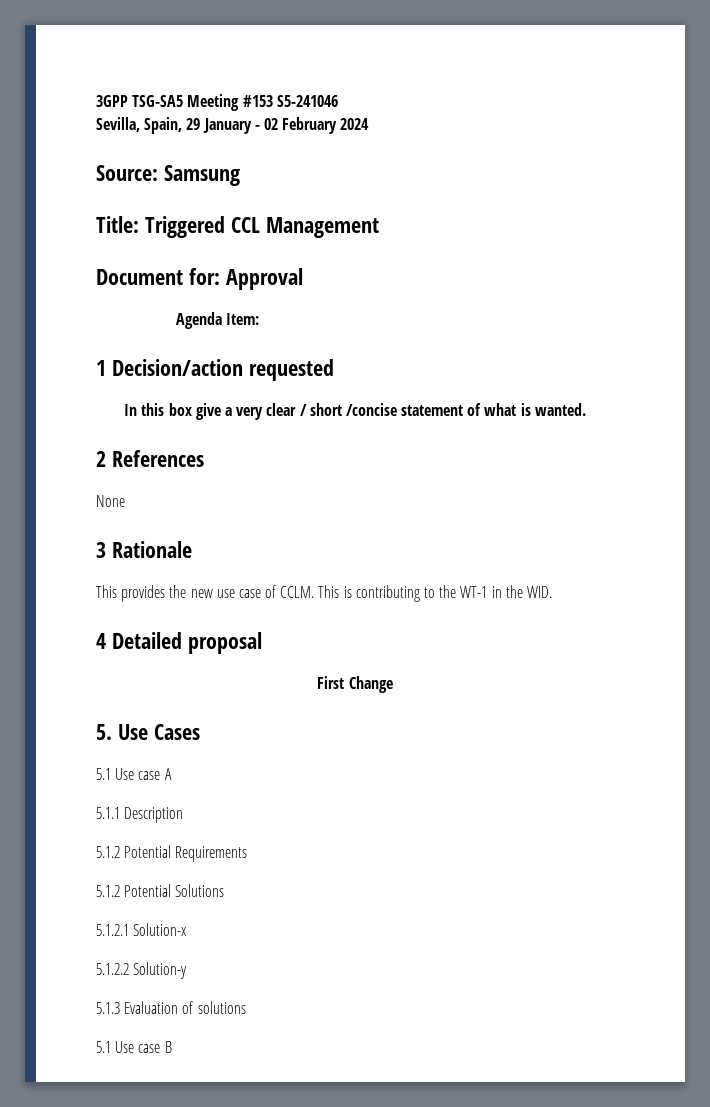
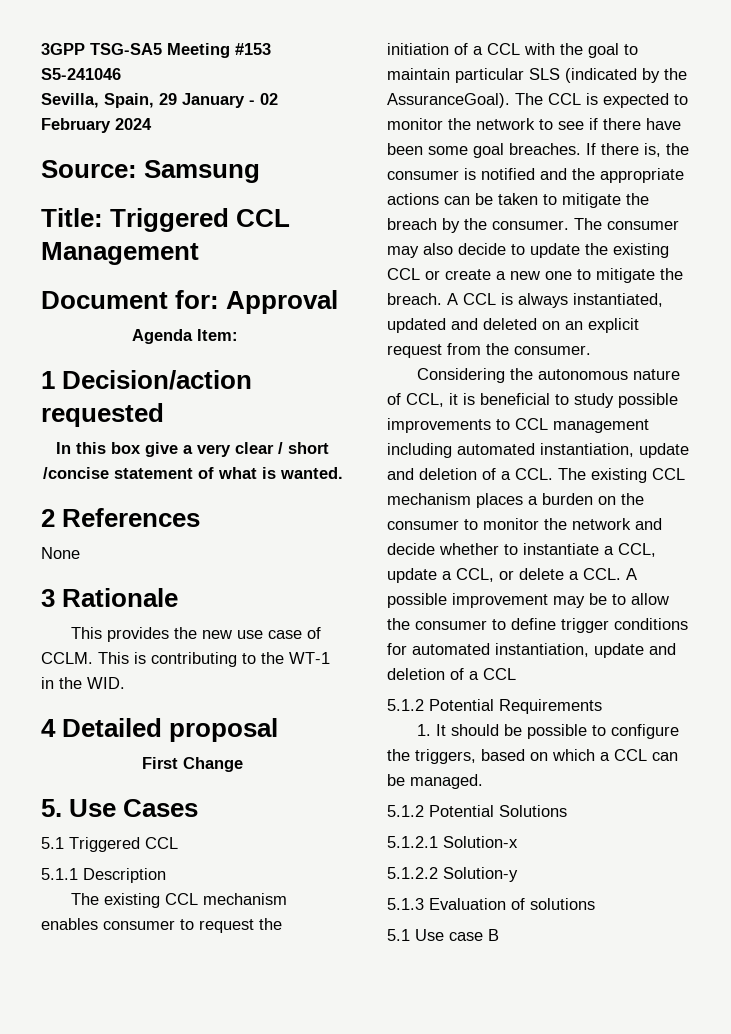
[115,768,172,780] Use case A -> [69,837,178,852] Triggered CCL
[96,845,248,862] 5.1.2 Potential Requirements -> [70,893,287,908] [41,918,282,933] [387,43,638,58] [387,68,687,83] [387,93,688,108] [387,118,681,130] [387,143,689,158] [387,168,684,183] [387,193,649,208] [387,218,679,233] [387,243,669,258] [387,268,683,283] [387,293,663,308] [387,318,639,333] [387,343,591,358] [416,368,680,383] [387,393,678,408] [387,418,649,433] [387,443,689,458] [387,468,685,483] [387,493,644,508] [387,518,662,530] [387,543,656,557] [387,568,637,583] [387,593,669,608] [387,618,688,633] [387,643,676,658] [387,668,516,680] [387,699,602,714] [416,724,679,739] [387,749,678,764] [387,774,483,789] The existing CCL mechanism enables consumer to request the initiation of a CCL with the goal to maintain particular SLS (indicated by the AssuranceGoal). The CCL is expected to monitor the network to see if there have been some goal breaches. If there is, the consumer is notified and the appropriate actions can be taken to mitigate the breach by the consumer. The consumer may also decide to update the existing CCL or create a new one to mitigate the breach. A CCL is always instantiated, updated and deleted on an explicit request from the consumer. // Considering the autonomous nature of CCL, it is beneficial to study possible improvements to CCL management including automated instantiation, update and deletion of a CCL. The existing CCL mechanism places a burden on the consumer to monitor the network and decide whether to instantiate a CCL, update a CCL, or delete a CCL. A possible improvement may be to allow the consumer to define trigger conditions for automated instantiation, update and deletion of a CCL // 5.1.2 Potential Requirements // 1. It should be possible to configure the triggers, based on which a CCL can be managed.

